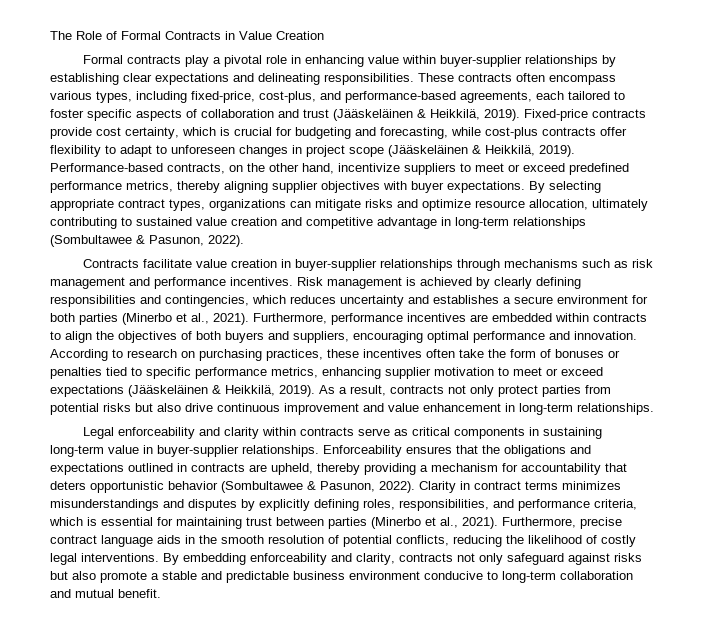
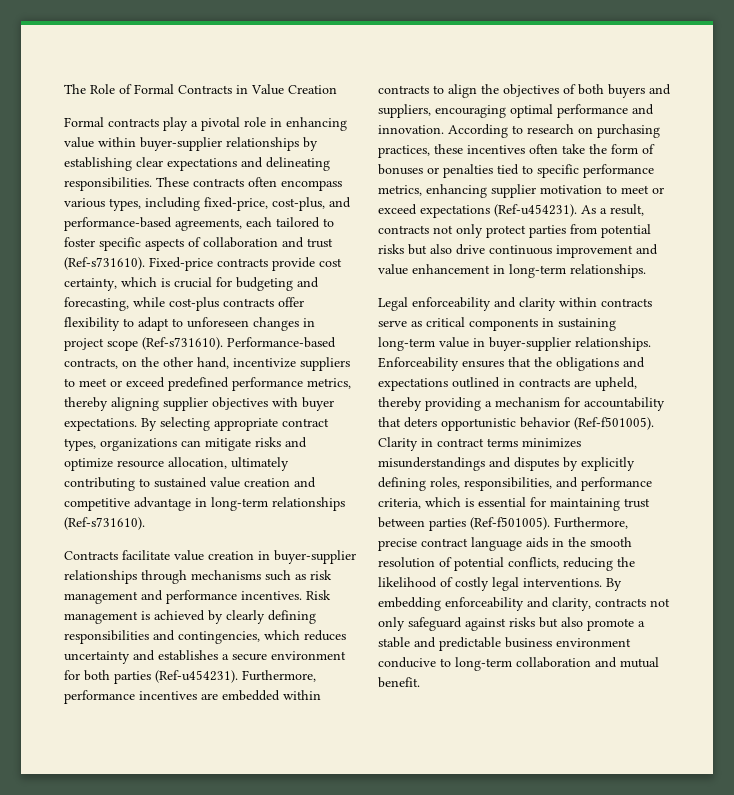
[333,109,520,121] (Jääskeläinen & Heikkilä, 2019). -> [64,257,145,270] (Ref-s731610).
[388,145,575,157] (Jääskeläinen & Heikkilä, 2019). -> [142,337,223,350] (Ref-s731610).
[50,235,244,247] (Sombultawee & Pasunon, 2022). -> [64,517,145,530] (Ref-s731610).
[122,313,249,325] (Minerbo et al., 2021). -> [155,670,238,683] (Ref-u454231).
[128,385,315,397] (Jääskeläinen & Heikkilä, 2019). -> [494,204,577,217] (Ref-u454231).
[221,481,415,493] (Sombultawee & Pasunon, 2022). -> [574,417,654,430] (Ref-f501005).
[371,517,498,529] (Minerbo et al., 2021). -> [470,517,550,530] (Ref-f501005).

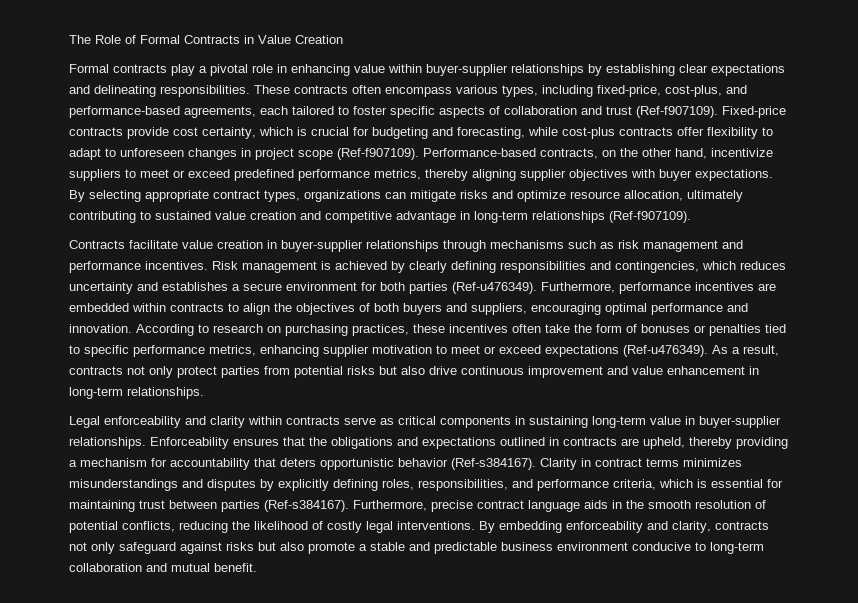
[64,257,145,270] (Ref-s731610). -> [636,106,718,118] (Ref-f907109).
[142,337,223,350] (Ref-s731610). -> [337,148,419,160] (Ref-f907109).
[64,517,145,530] (Ref-s731610). -> [609,211,691,223] (Ref-f907109).
[155,670,238,683] (Ref-u454231). -> [452,282,537,294] (Ref-u476349).
[494,204,577,217] (Ref-u454231). -> [623,345,708,357] (Ref-u476349).
[574,417,654,430] (Ref-f501005). -> [451,458,536,470] (Ref-s384167).
[470,517,550,530] (Ref-f501005). -> [264,500,349,512] (Ref-s384167).

